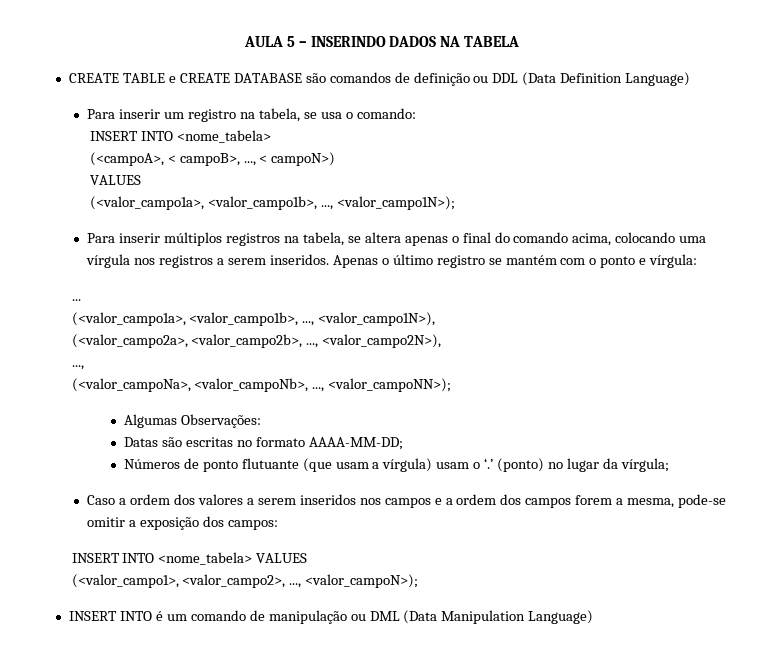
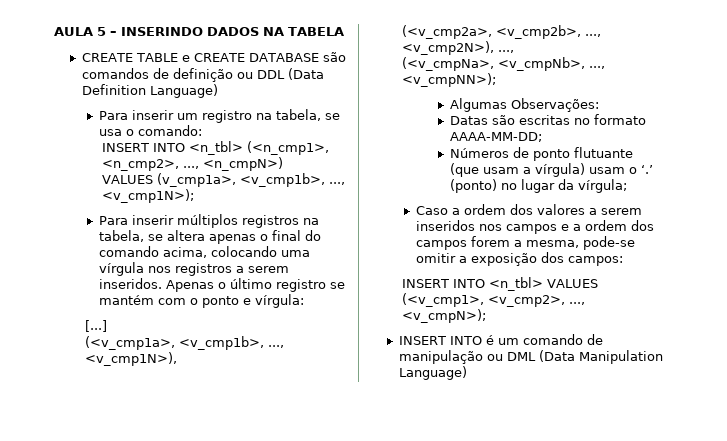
[176,130,271,143] [89,152,336,166] [89,175,141,185] [89,196,455,210] <nome_tabela> // (<campoA>, < campoB>, ..., < campoN>) // VALUES // (<valor_campo1a>, <valor_campo1b>, ..., <valor_campo1N>); -> [188,141,329,155] [101,157,283,171] [101,173,345,187] [101,189,194,203] <n_tbl> (<n_cmp1>, <n_cmp2>, ..., <n_cmpN>) // VALUES (v_cmp1a>, <v_cmp1b>, ..., <v_cmp1N>);
[71,299,81,301] [71,312,436,326] [71,334,442,348] [71,365,84,370] [71,378,452,392] ... // (<valor_campo1a>, <valor_campo1b>, ..., <valor_campo1N>), // (<valor_campo2a>, <valor_campo2b>, ..., <valor_campo2N>), // ..., // (<valor_campoNa>, <valor_campoNb>, ..., <valor_campoNN>); -> [84,320,107,332] [84,336,284,350] [84,352,177,366] [401,25,601,39] [401,41,514,55] [401,57,605,71] [401,73,496,87] [...] // (<v_cmp1a>, <v_cmp1b>, ..., <v_cmp1N>), // (<v_cmp2a>, <v_cmp2b>, ..., <v_cmp2N>), ..., // (<v_cmpNa>, <v_cmpNb>, ..., <v_cmpNN>);
[158,552,308,565] [71,574,419,588] <nome_tabela> VALUES // (<valor_campo1>, <valor_campo2>, ..., <valor_campoN>); -> [488,277,598,291] [401,293,585,307] [401,309,486,323] <n_tbl> VALUES (<v_cmp1>, <v_cmp2>, ..., <v_cmpN>);

